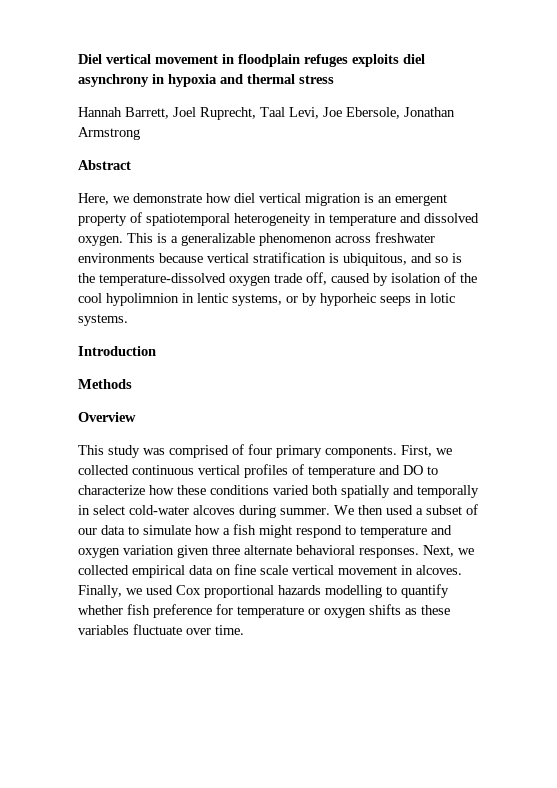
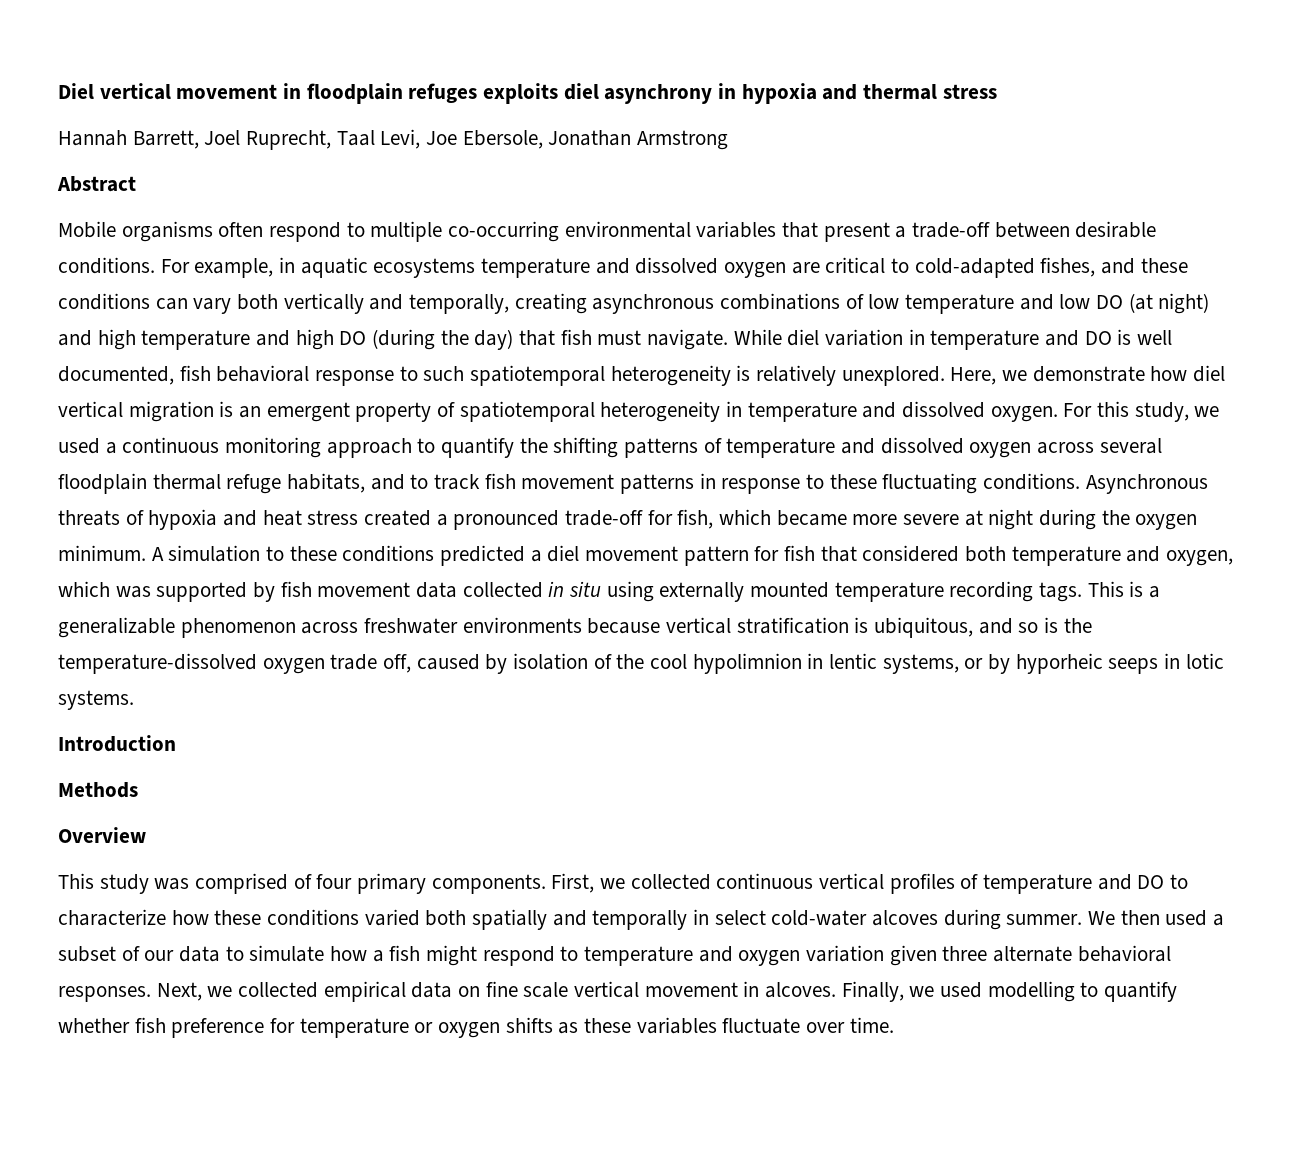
(131, 165) none -> [58,221,1157,242] [58,257,1188,278] [58,293,1210,314] [58,329,1173,350] [58,365,945,386] Mobile organisms often respond to multiple co-occurring environmental variables that present a trade-off between desirable conditions. For example, in aquatic ecosystems temperature and dissolved oxygen are critical to cold-adapted fishes, and these conditions can vary both vertically and temporally, creating asynchronous combinations of low temperature and low DO (at night) and high temperature and high DO (during the day) that fish must navigate. While diel variation in temperature and DO is well documented, fish behavioral response to such spatiotemporal heterogeneity is relatively unexplored.
(123, 240) none -> [1063,401,1220,422] [58,437,1162,458] [58,473,1208,494] [58,509,1198,530] [58,545,1234,566] [58,581,1083,602] For this study, we used a continuous monitoring approach to quantify the shifting patterns of temperature and dissolved oxygen across several floodplain thermal refuge habitats, and to track fish movement patterns in response to these fluctuating conditions. Asynchronous threats of hypoxia and heat stress created a pronounced trade-off for fish, which became more severe at night during the oxygen minimum. A simulation to these conditions predicted a diel movement pattern for fish that considered both temperature and oxygen, which was supported by fish movement data collected in situ using externally mounted temperature recording tags.
[176,585,321,598] Cox proportional hazards -> (983, 990) none

